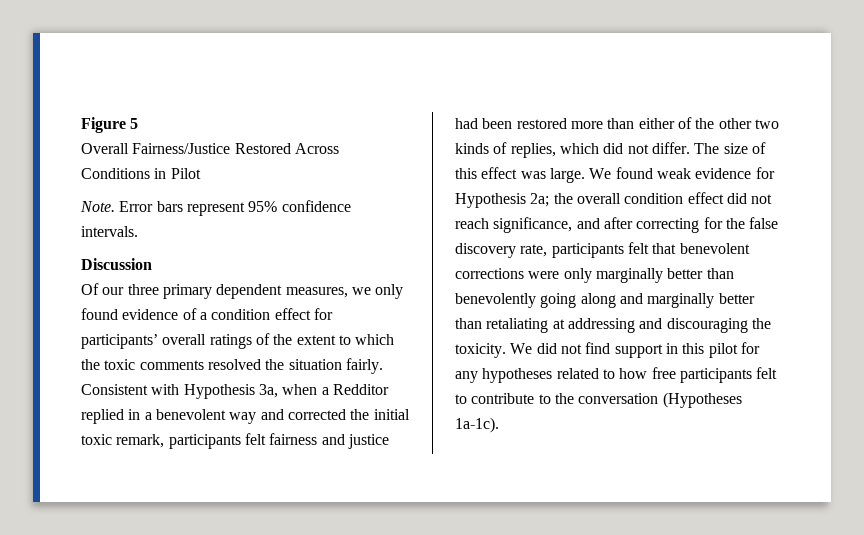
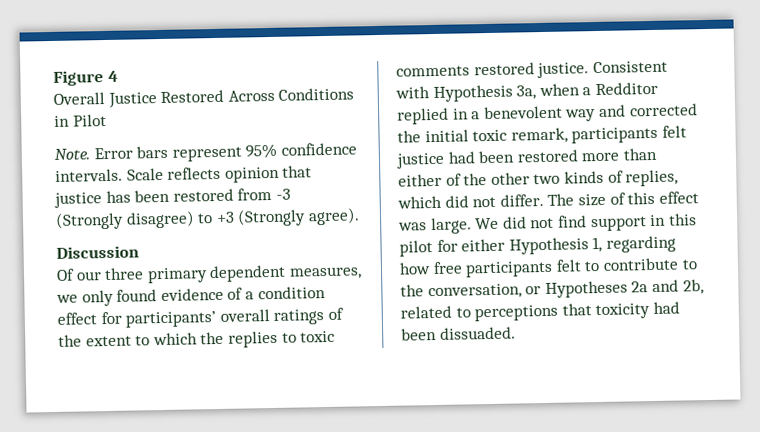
[130,118,139,129] 5 -> [107,70,118,82] 4
[132,143,231,154] Fairness/Justice -> [107,92,157,108] Justice
(138, 231) none -> [126,165,313,183] [54,187,291,208] [55,207,360,230] Scale reflects opinion that justice has been restored from -3 (Strongly disagree) to +3 (Strongly agree).
[104,358,383,374] toxic comments resolved the situation fairly. -> [227,330,336,348] [396,62,590,79] replies to toxic comments restored justice.
[269,433,345,445] fairness and -> (687, 131) none
[615,167,775,179] [455,192,773,208] [455,217,779,233] [455,242,750,258] [455,268,734,283] [455,293,755,308] [455,318,771,333] [455,343,533,358] found weak evidence for Hypothesis 2a; the overall condition effect did not reach significance, and after correcting for the false discovery rate, participants felt that benevolent corrections were only marginally better than benevolently going along and marginally better than retaliating at addressing and discouraging the toxicity. We -> (500, 223) none
[455,368,615,383] any hypotheses related to -> [461,235,676,255] either Hypothesis 1, regarding
[578,392,742,408] [455,417,499,433] conversation (Hypotheses 1a-1c). -> [427,279,704,300] [400,301,680,322] [401,326,516,341] conversation, or Hypotheses 2a and 2b, related to perceptions that toxicity had been dissuaded.

